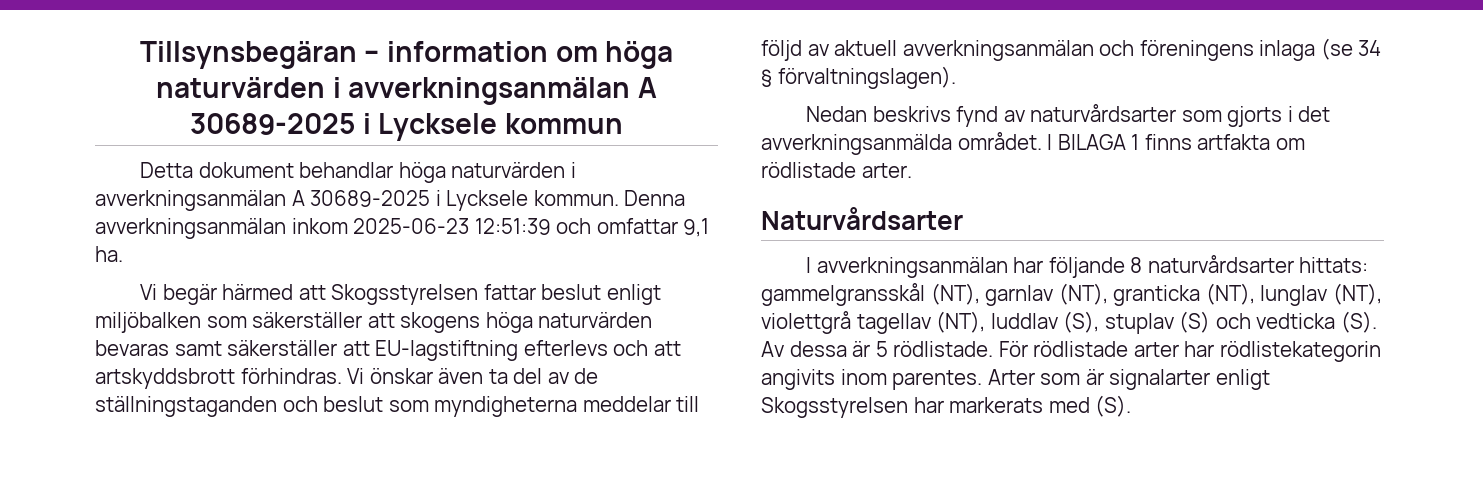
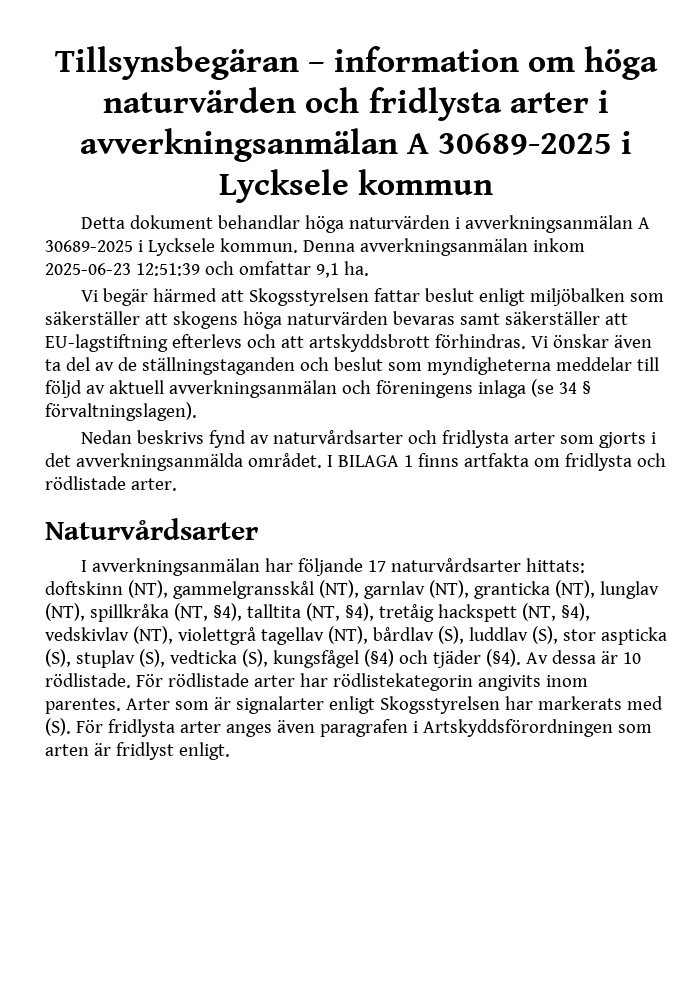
(326, 87) none -> [305,87,589,121] och fridlysta arter
(1177, 113) none -> [408,430,556,448] och fridlysta arter
(1305, 144) none -> [564,453,666,471] fridlysta och
[1130,257,1143,273] 8 -> [368,560,387,572] 17
(1369, 265) none -> [45,580,168,598] doftskinn (NT),
[761,311,1377,334] violettgrå tagellav (NT), luddlav (S), stuplav (S) och vedticka (S). -> [89,603,590,622] [45,626,667,645] [45,649,521,668] spillkråka (NT, §4), talltita (NT, §4), tretåig hackspett (NT, §4), vedskivlav (NT), violettgrå tagellav (NT), bårdlav (S), luddlav (S), stor aspticka (S), stuplav (S), vedticka (S), kungsfågel (§4) och tjäder (§4).
[875,341,888,357] 5 -> [622,652,641,664] 10
(1132, 406) none -> [75,719,652,737] [45,742,230,760] För fridlysta arter anges även paragrafen i Artskyddsförordningen som arten är fridlyst enligt.

